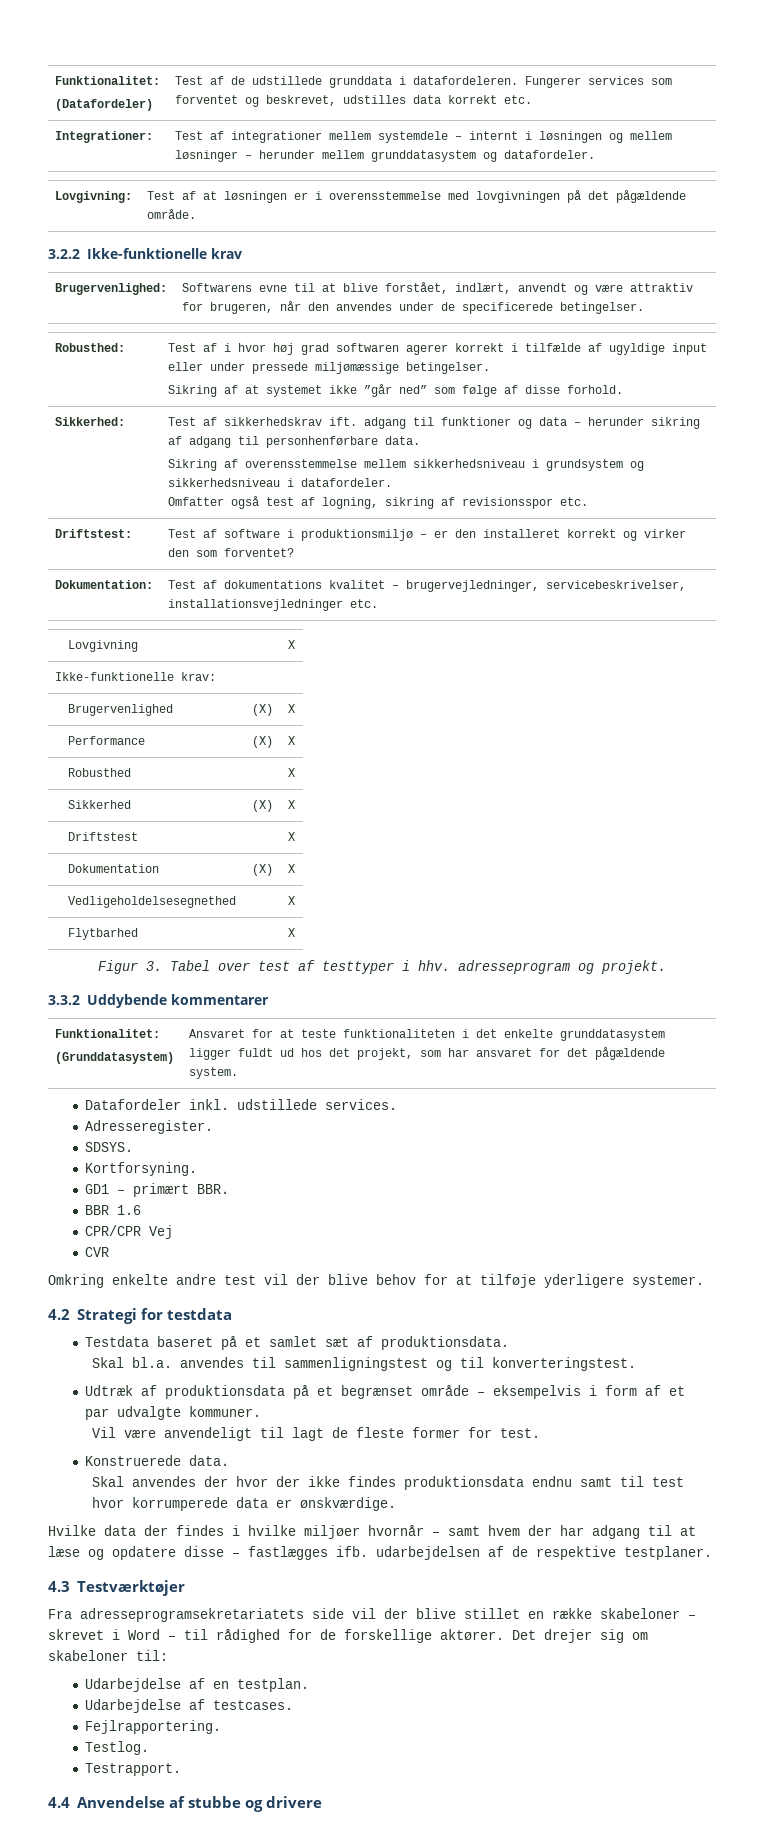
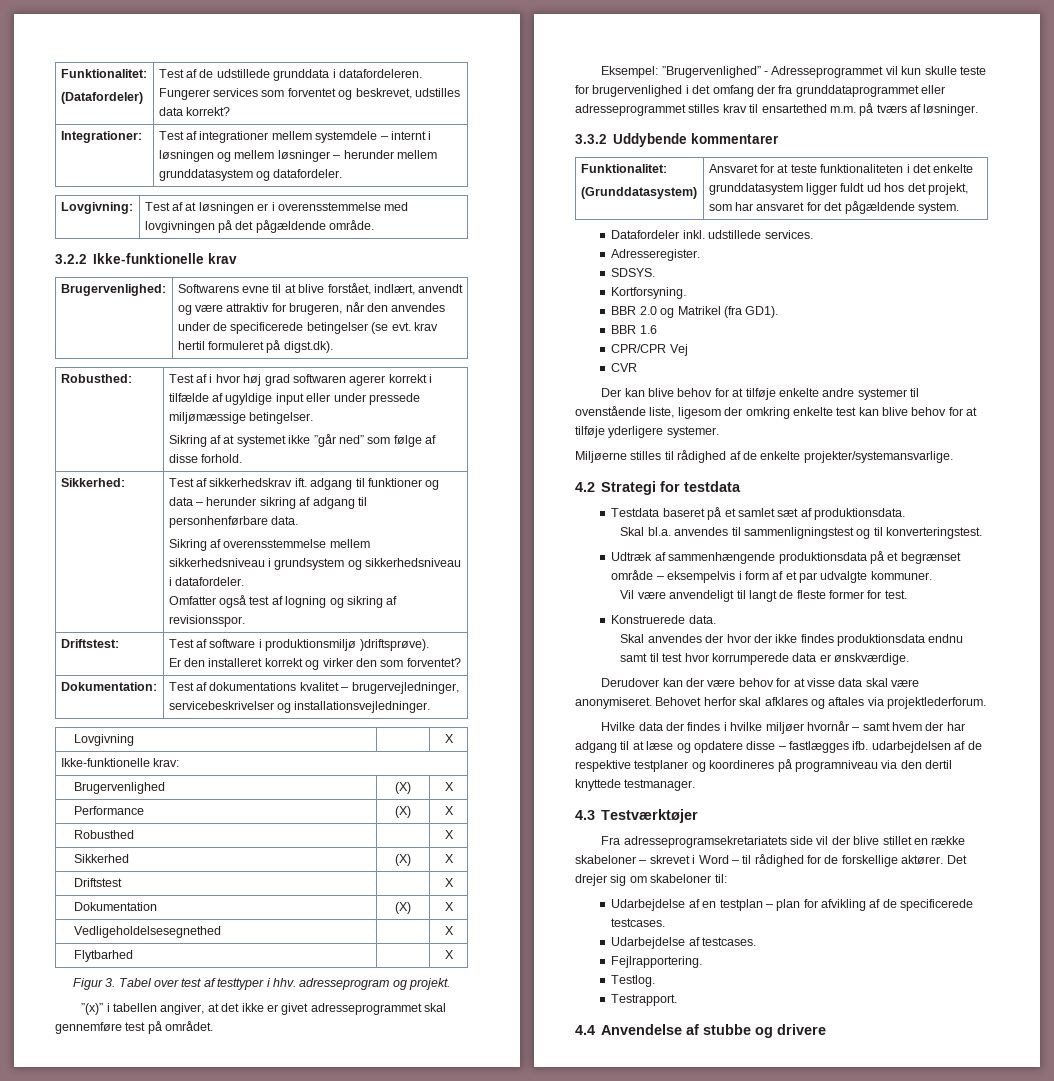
[448,95,533,104] korrekt etc. -> [186,107,231,116] korrekt?
[560,302,645,314] betingelser. -> [306,322,438,334] [177,340,333,353] betingelser (se evt. krav hertil formuleret på digst.dk).
[322,497,589,509] logning, sikring af revisionsspor etc. -> [285,596,398,608] [168,615,245,627] logning og sikring af revisionsspor.
[420,530,449,538] – er -> [359,639,429,651] [168,658,181,667] )driftsprøve). // Er
[546,580,687,591] [168,599,379,611] servicebeskrivelser, installationsvejledninger etc. -> [168,701,431,713] servicebeskrivelser og installationsvejledninger.
(666, 967) none -> [81,1003,447,1015] [55,1021,214,1034] [601,66,986,78] [575,85,945,97] [575,103,979,116] // ”(x)” i tabellen angiver, at det ikke er givet adresseprogrammet skal gennemføre test på området. // Eksempel: ”Brugervenlighed” - Adresseprogrammet vil kun skulle teste for brugervenlighed i det omfang der fra grunddataprogrammet eller adresseprogrammet stilles krav til ensartethed m.m. på tværs af løsninger.
[84,1183,229,1197] GD1 – primært BBR. -> [611,306,779,318] BBR 2.0 og Matrikel (fra GD1).
[48,1274,320,1288] Omkring enkelte andre test vil der -> [601,388,920,400] [575,406,879,419] Der kan blive behov for at tilføje enkelte andre systemer til ovenstående liste, ligesom der omkring enkelte test kan
(704, 1281) none -> [575,450,953,463] // Miljøerne stilles til rådighed af de enkelte projekter/systemansvarlige.
(157, 1390) none -> [668,552,776,564] sammenhængende
[292,1427,325,1441] lagt -> [748,590,777,602] langt
(397, 1504) none -> [601,678,920,687] [575,697,986,709] // Derudover kan der være behov for at visse data skal være anonymiseret. Behovet herfor skal afklares og aftales via projektlederforum.
[624,1546,712,1560] testplaner. -> [634,759,952,772] [575,779,696,791] testplaner og koordineres på programniveau via den dertil knyttede testmanager.
[236,1678,309,1692] testplan. -> [719,899,974,911] [611,918,666,927] testplan – plan for afvikling af de specificerede testcases.

